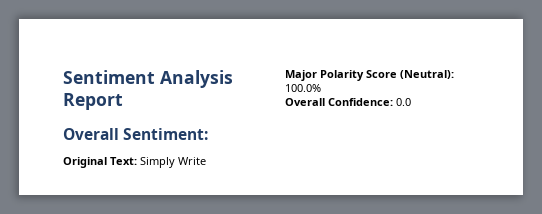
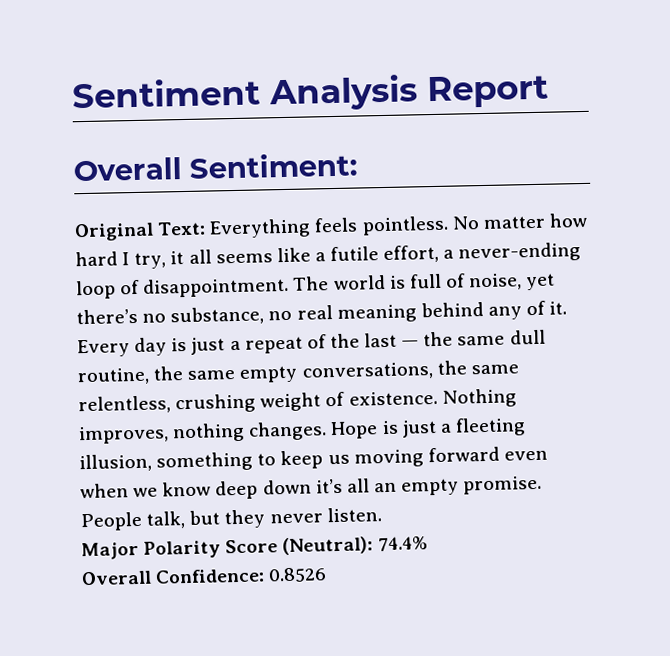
[140,157,206,168] Simply Write -> [209,212,588,239] [75,242,582,270] [76,273,556,300] [76,300,568,326] [77,329,546,358] [77,360,519,386] [78,388,517,415] [78,417,526,445] [79,446,548,473] [80,475,543,500] [80,507,382,532] Everything feels pointless. No matter how hard I try, it all seems like a futile effort, a never-ending loop of disappointment. The world is full of noise, yet there’s no substance, no real meaning behind any of it. Every day is just a repeat of the last — the same dull routine, the same empty conversations, the same relentless, crushing weight of existence. Nothing improves, nothing changes. Hope is just a fleeting illusion, something to keep us moving forward even when we know deep down it’s all an empty promise. People talk, but they never listen.
[285,84,321,92] 100.0% -> [377,536,428,552] 74.4%
[396,98,411,106] 0.0 -> [268,567,328,583] 0.8526

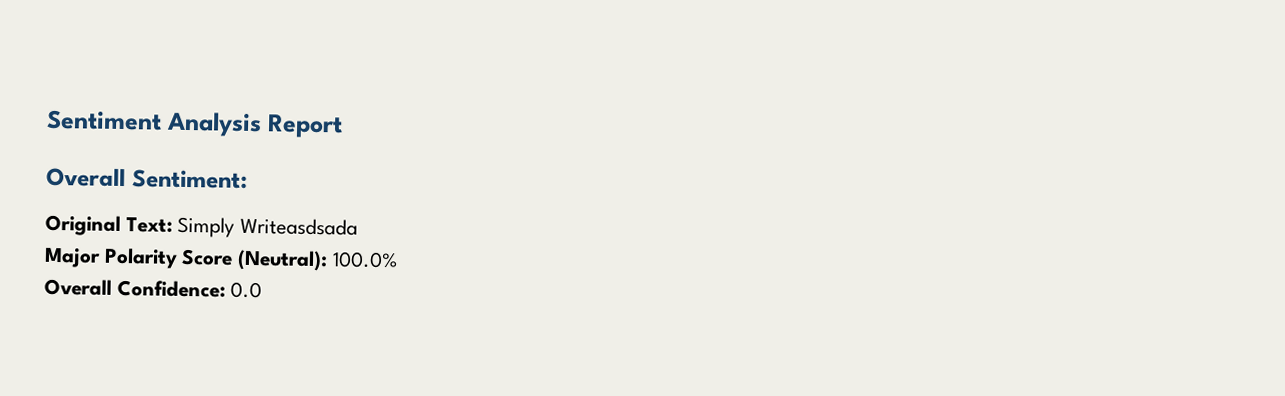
[209,212,588,239] [75,242,582,270] [76,273,556,300] [76,300,568,326] [77,329,546,358] [77,360,519,386] [78,388,517,415] [78,417,526,445] [79,446,548,473] [80,475,543,500] [80,507,382,532] Everything feels pointless. No matter how hard I try, it all seems like a futile effort, a never-ending loop of disappointment. The world is full of noise, yet there’s no substance, no real meaning behind any of it. Every day is just a repeat of the last — the same dull routine, the same empty conversations, the same relentless, crushing weight of existence. Nothing improves, nothing changes. Hope is just a fleeting illusion, something to keep us moving forward even when we know deep down it’s all an empty promise. People talk, but they never listen. -> [177,216,359,238] Simply Writeasdsada
[377,536,428,552] 74.4% -> [331,251,398,269] 100.0%
[268,567,328,583] 0.8526 -> [230,281,263,299] 0.0

